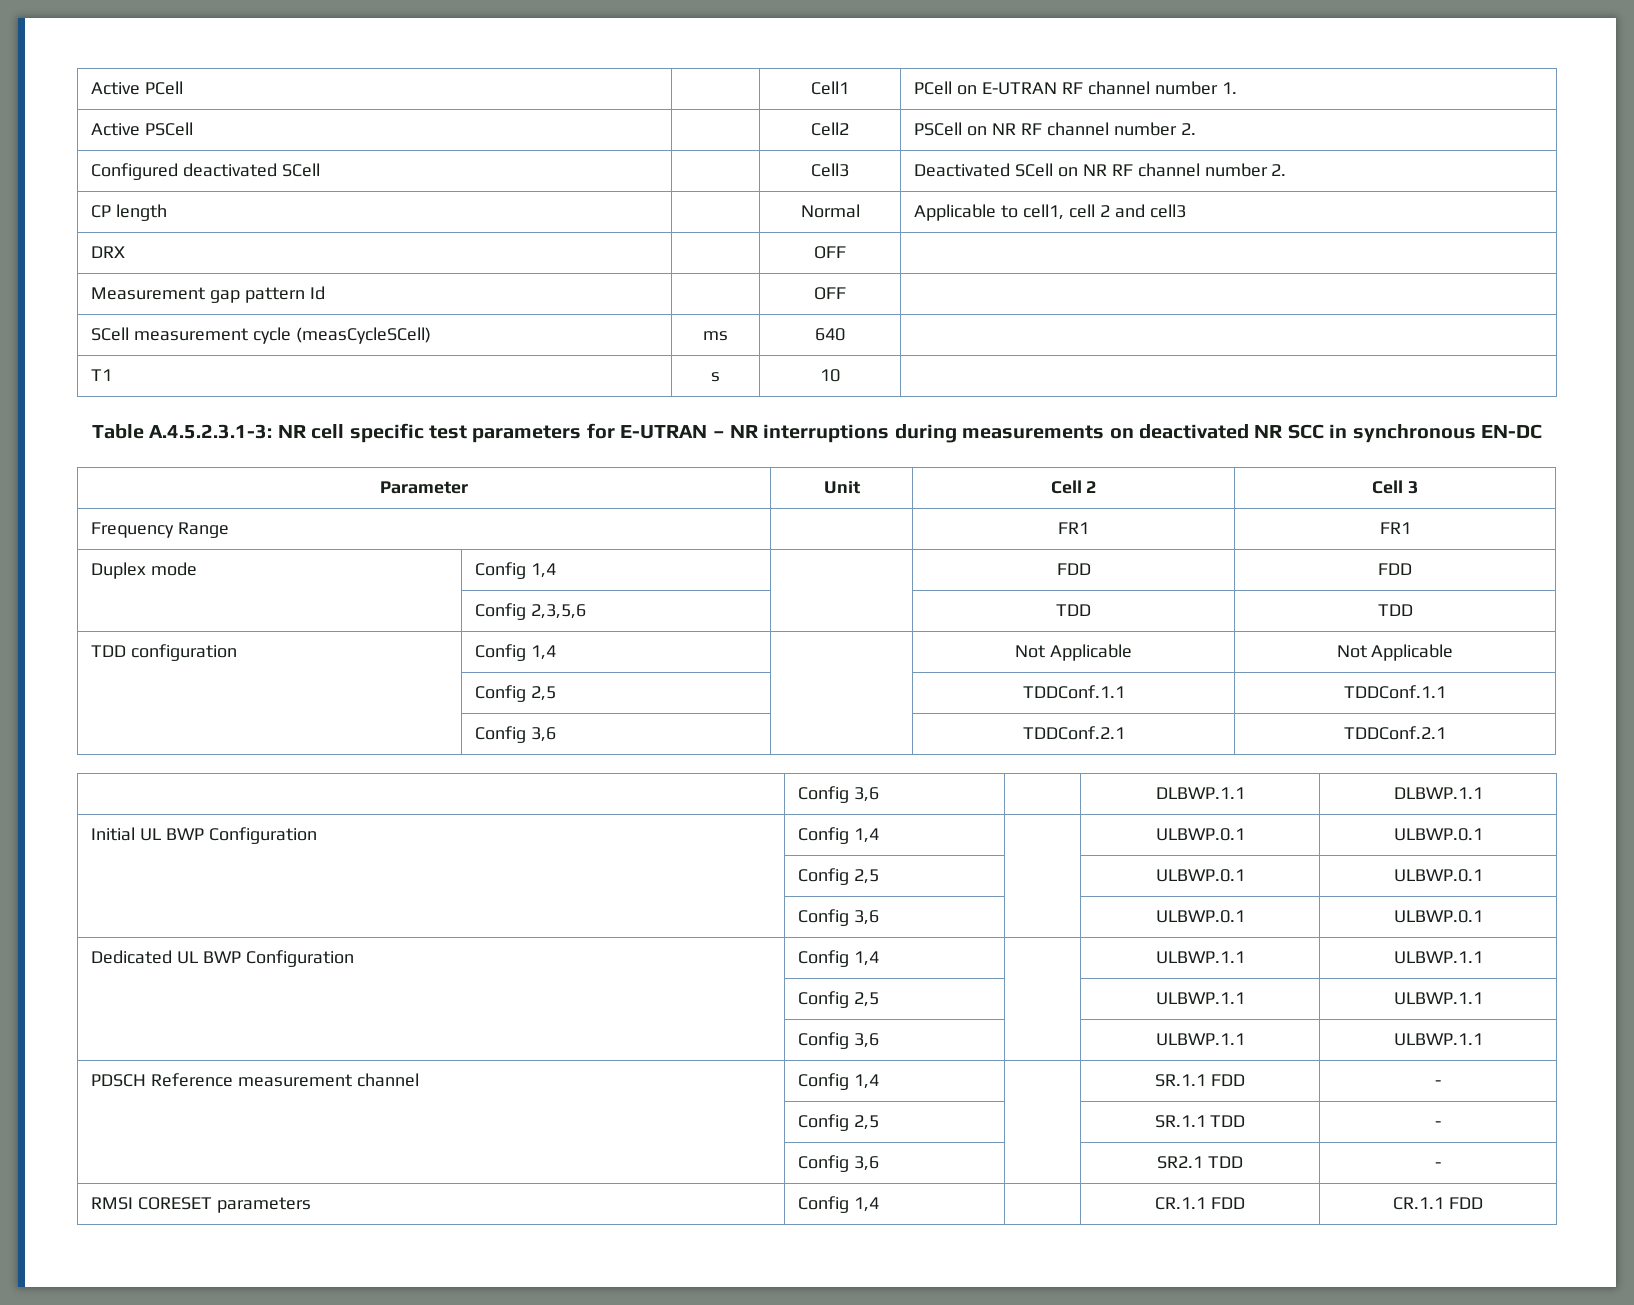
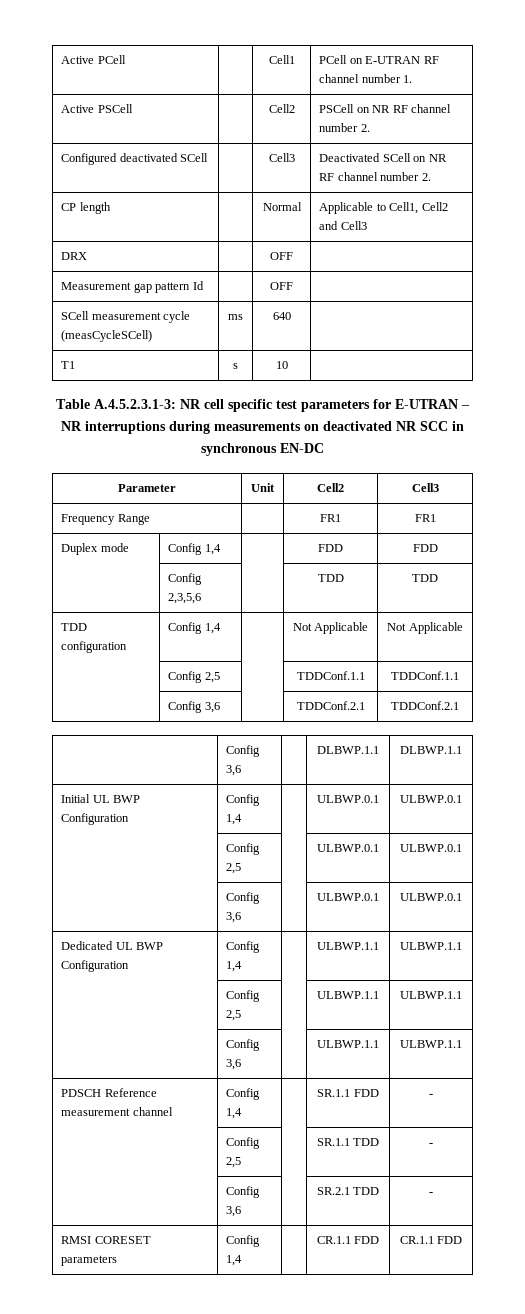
[1023,204,1186,220] cell1, cell 2 and cell3 -> [389,202,448,214] [319,221,367,230] Cell1, Cell2 and Cell3
[1050,480,1097,494] [1372,480,1418,494] Cell 2 | Cell 3 -> [317,483,344,492] [411,483,439,492] Cell2 | Cell3
[1157,1156,1204,1169] SR2.1 -> [316,1187,350,1195] SR.2.1

